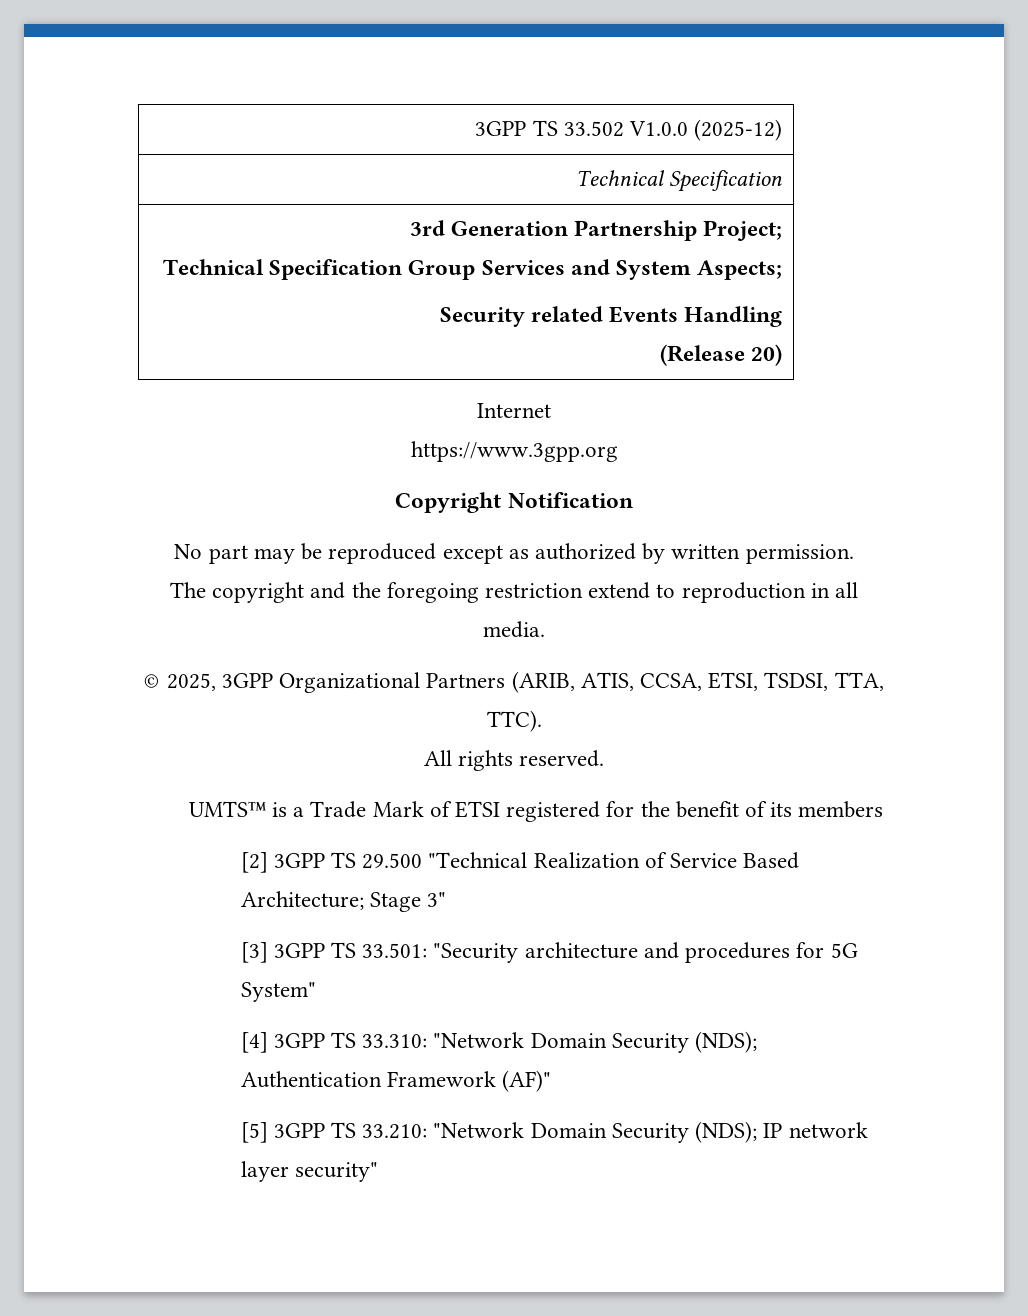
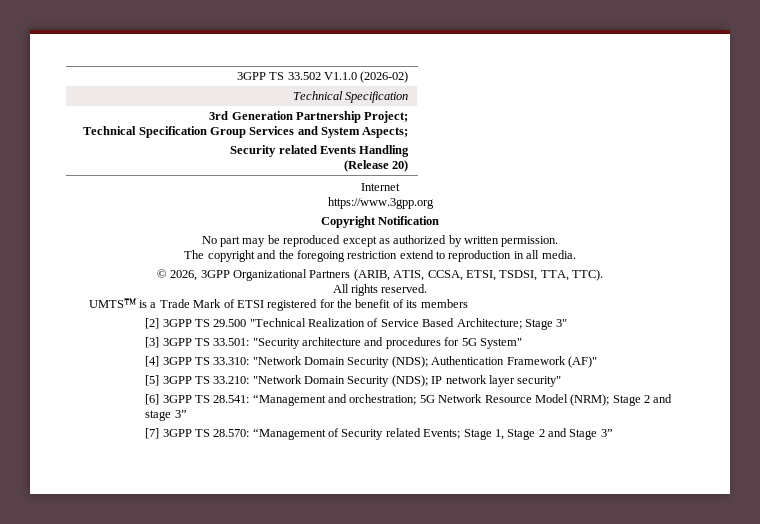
[628,119,783,141] V1.0.0 (2025-12) -> [324,71,409,83] V1.1.0 (2026-02)
[166,673,216,691] 2025, -> [170,270,198,281] 2026,
(378, 1172) none -> [145,394,673,406] [145,410,187,421] [145,428,613,440] // [6] 3GPP TS 28.541: “Management and orchestration; 5G Network Resource Model (NRM); Stage 2 and stage 3” // [7] 3GPP TS 28.570: “Management of Security related Events; Stage 1, Stage 2 and Stage 3”

